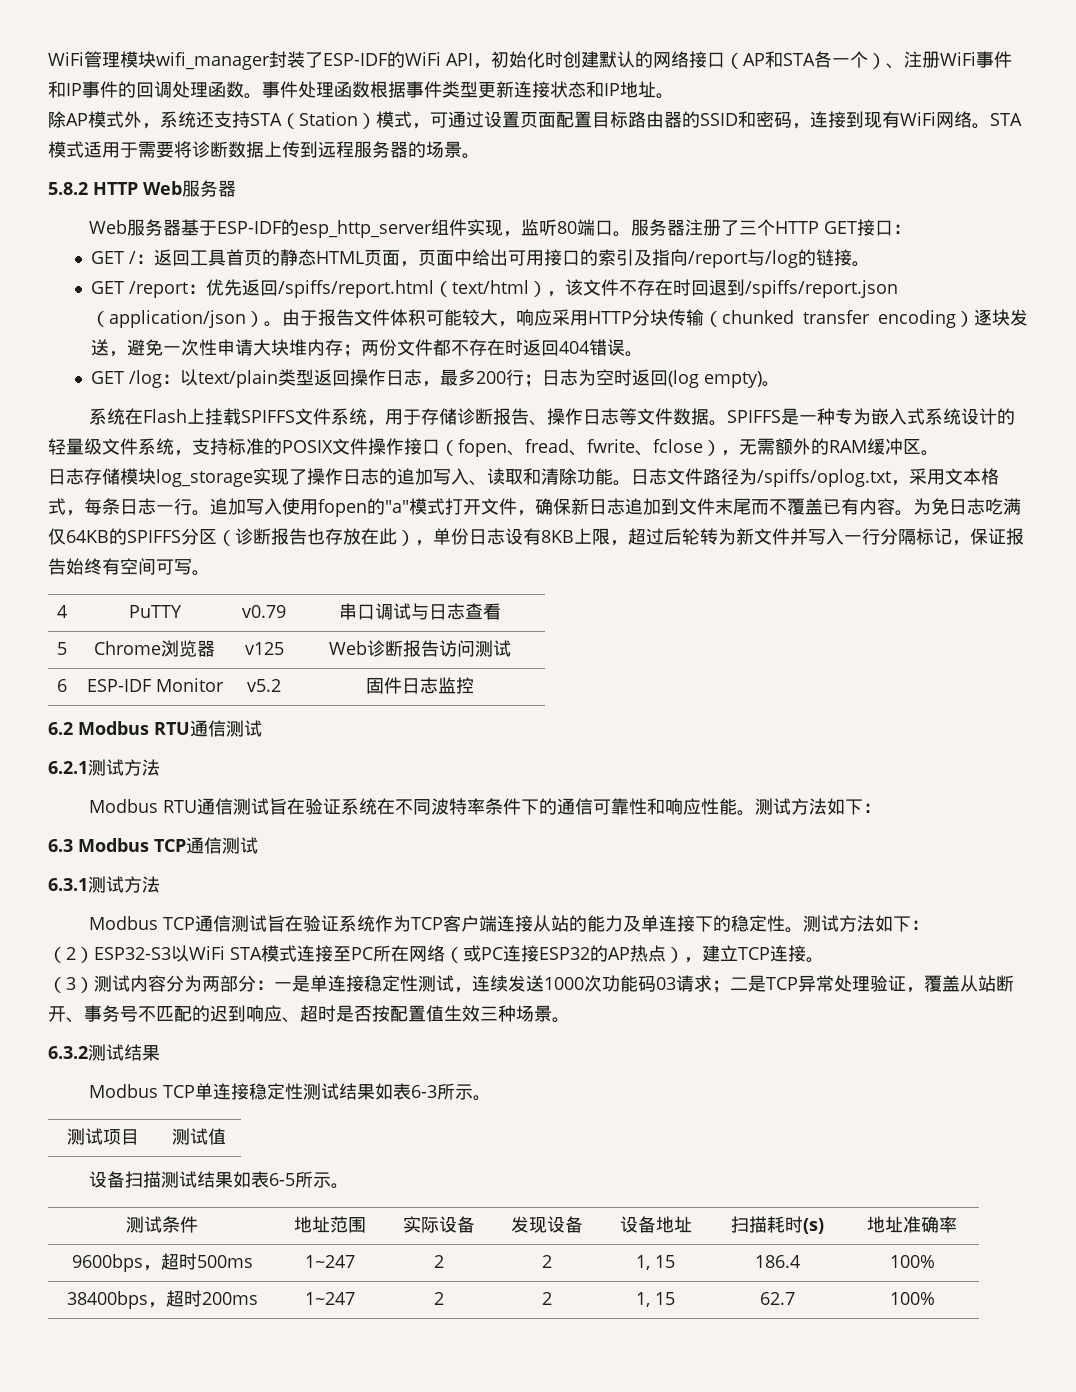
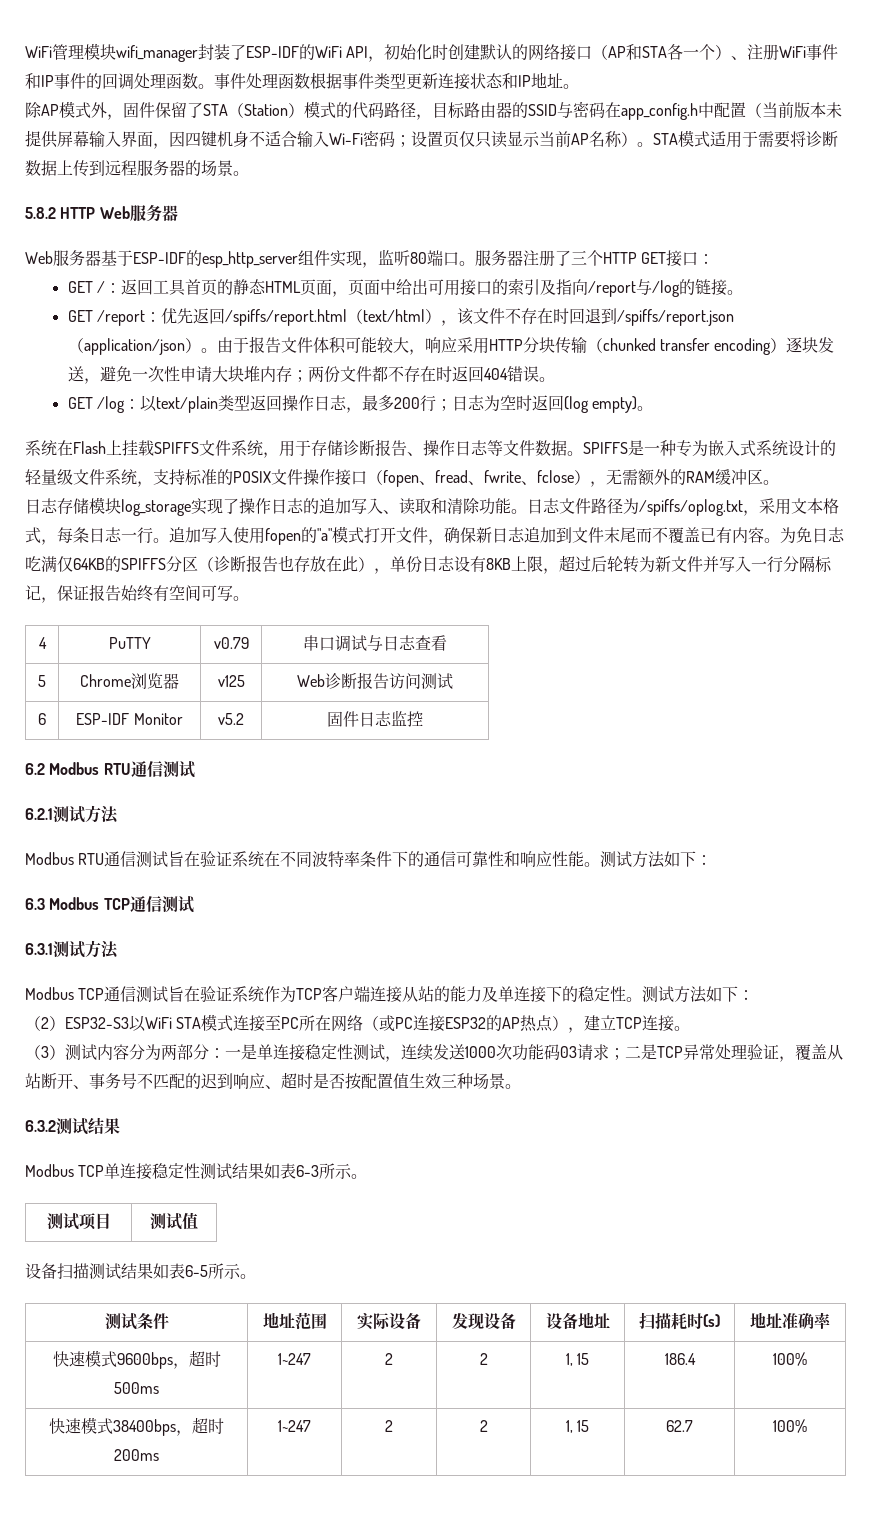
[160,111,250,128] 系统还支持 -> [123,102,203,118] 固件保留了
[411,111,972,129] ，可通过设置页面配置目标路由器的SSID和密码，连接到现有WiFi网络 -> [335,101,842,120] [25,130,637,149] 的代码路径，目标路由器的SSID与密码在app_config.h中配置（当前版本未提供屏幕输入界面，因四键机身不适合输入Wi-Fi密码；设置页仅只读显示当前AP名称）
(957, 1224) none -> [52,1350,117,1367] 快速模式
(935, 1261) none -> [48,1417,113,1434] 快速模式

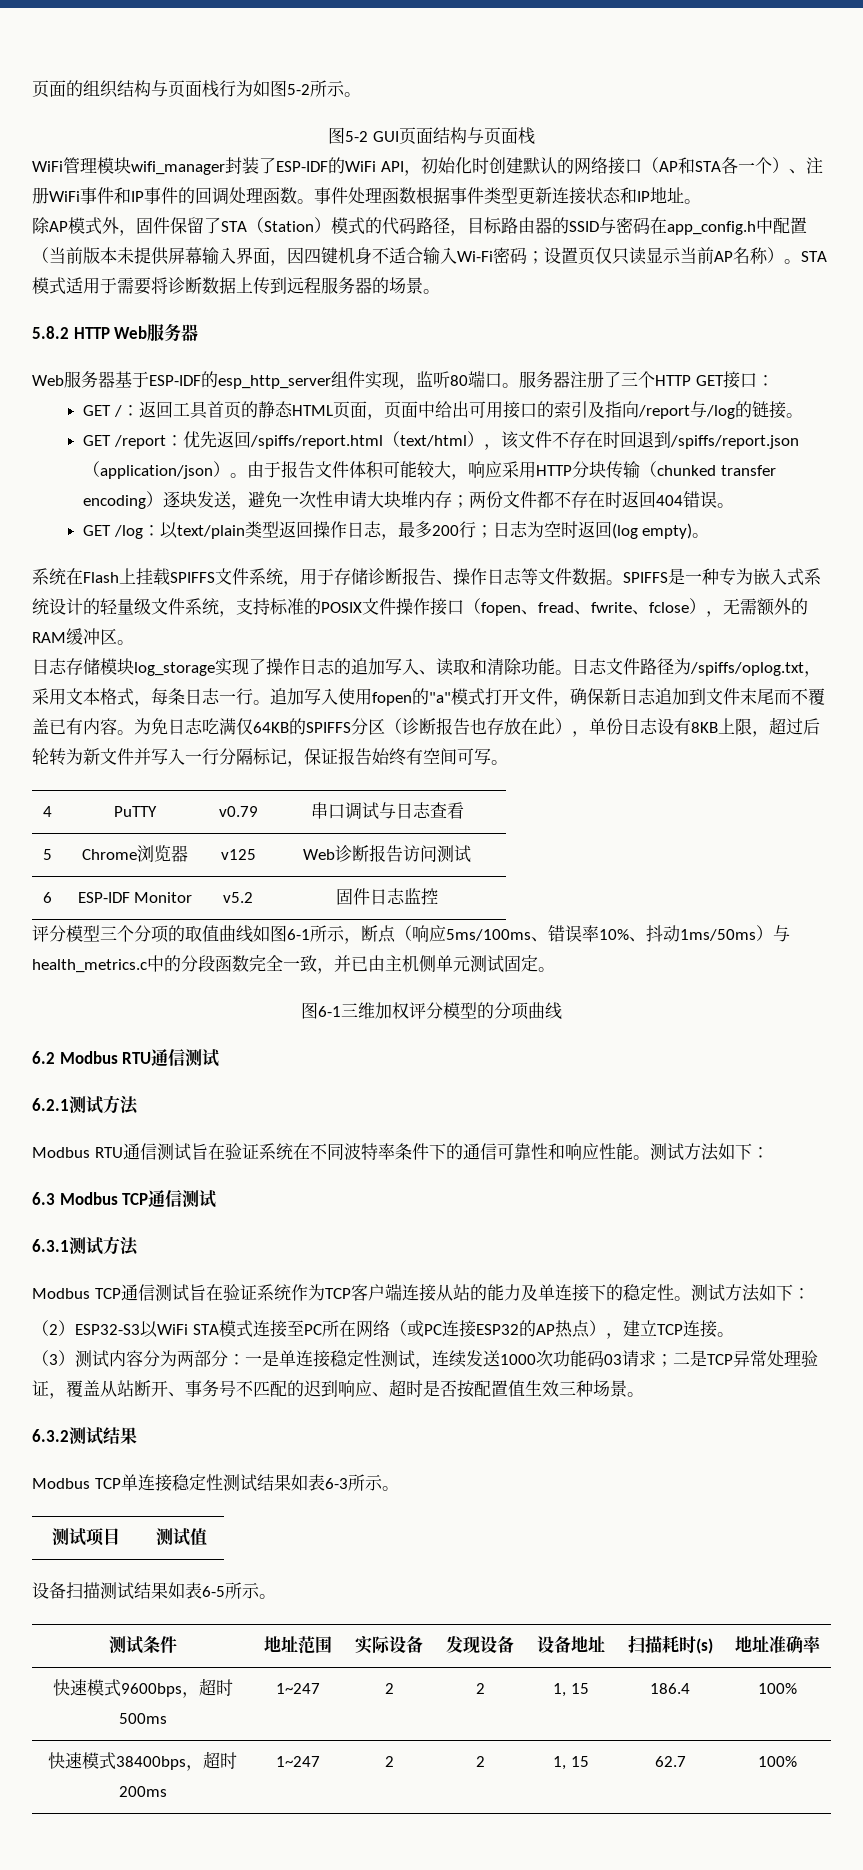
(25, 52) none -> [32,80,361,98] [328,127,535,145] 页面的组织结构与页面栈行为如图5-2所示。 // 图5-2 GUI页面结构与页面栈 //
(423, 719) none -> [32,925,790,944] [32,955,555,974] [301,1002,562,1020] // 评分模型三个分项的取值曲线如图6-1所示，断点（响应5ms/100ms、错误率10%、抖动1ms/50ms）与health_metrics.c中的分段函数完全一致，并已由主机侧单元测试固定。 // 图6-1三维加权评分模型的分项曲线

